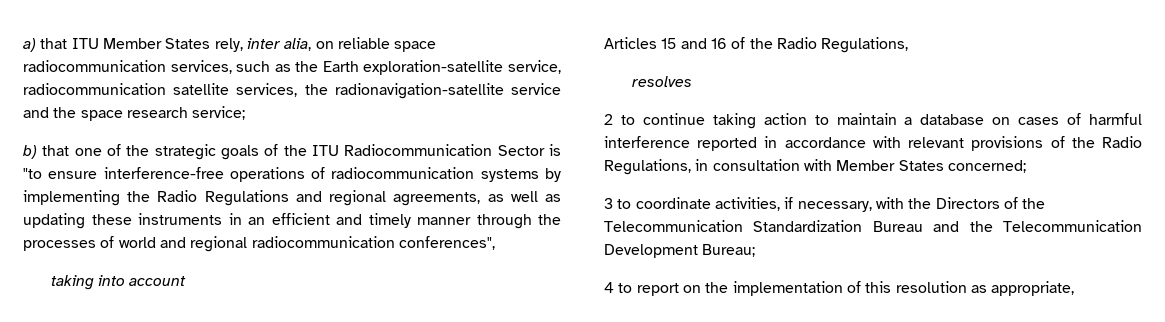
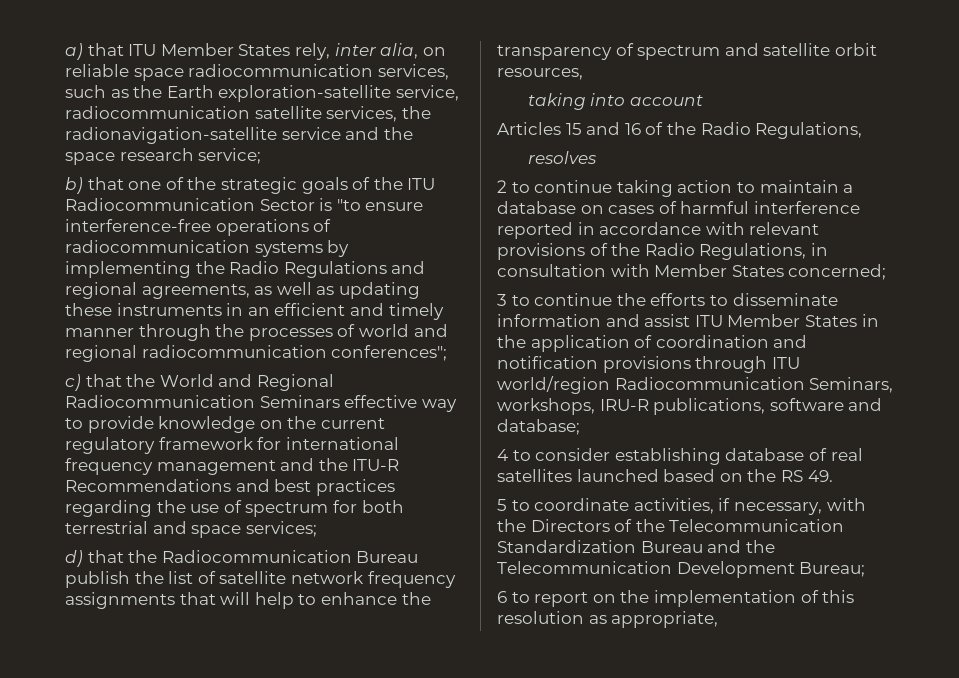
[398,236,495,250] conferences", -> [331,345,448,361] [65,374,334,391] [65,395,457,412] [65,416,385,433] [65,437,399,454] [65,458,400,475] [65,479,395,496] [65,500,404,517] [65,521,317,538] [65,550,419,567] [65,571,456,588] [65,592,431,609] [497,43,877,60] [497,68,583,80] conferences"; // c) that the World and Regional Radiocommunication Seminars effective way to provide knowledge on the current regulatory framework for international frequency management and the ITU-R Recommendations and best practices regarding the use of spectrum for both terrestrial and space services; // d) that the Radiocommunication Bureau publish the list of satellite network frequency assignments that will help to enhance the transparency of spectrum and satellite orbit resources,
(632, 204) none -> [534,293,838,306] [497,314,879,327] [497,335,808,352] [497,356,800,373] [497,376,894,394] [497,398,883,415] [497,419,580,435] [497,448,863,465] [497,469,833,482] [497,499,530,511] continue the efforts to disseminate information and assist ITU Member States in the application of coordination and notification provisions through ITU world/region Radiocommunication Seminars, workshops, IRU-R publications, software and database; // 4 to consider establishing database of real satellites launched based on the RS 49. // 5 to
[604,282,614,293] 4 -> [497,591,507,603] 6

